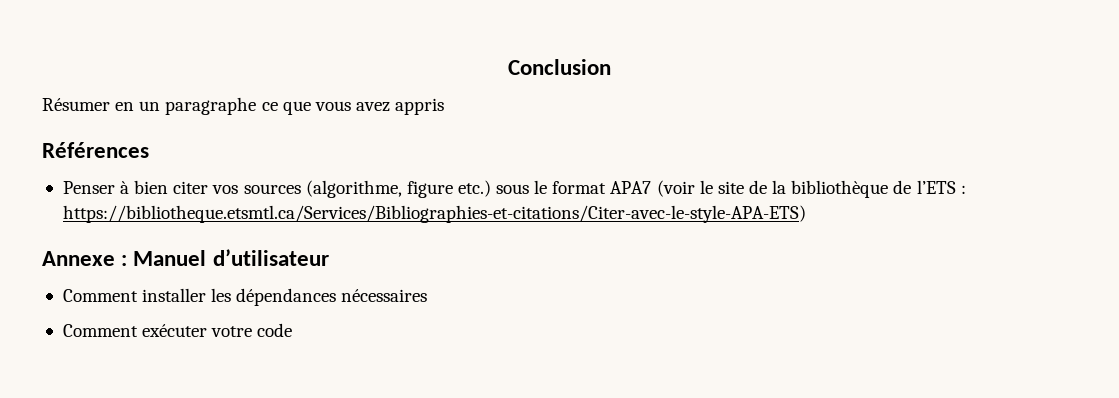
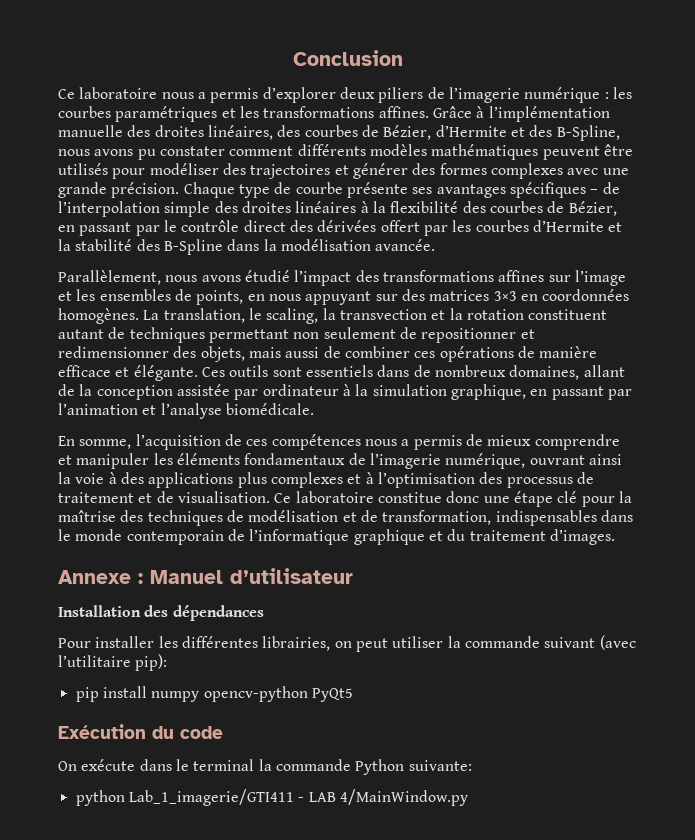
[42,97,445,115] [42,142,149,158] [62,180,966,198] [62,205,806,223] [42,249,329,266] [62,288,428,306] [62,323,293,337] Résumer en un paragraphe ce que vous avez appris // Références // Penser à bien citer vos sources (algorithme, figure etc.) sous le format APA7 (voir le site de la bibliothèque de l’ETS : https://bibliotheque.etsmtl.ca/Services/Bibliographies-et-citations/Citer-avec-le-style-APA-ETS) // Annexe : Manuel d’utilisateur // Comment installer les dépendances nécessaires // Comment exécuter votre code -> [58,87,632,103] [58,106,610,122] [58,125,620,141] [58,144,633,160] [58,163,629,179] [58,182,620,198] [58,201,617,217] [58,220,623,236] [58,239,436,255] [58,270,626,286] [58,289,630,305] [58,308,608,324] [58,327,535,343] [58,346,598,362] [58,365,625,381] [58,384,632,400] [58,403,314,419] [58,434,620,450] [58,453,622,469] [58,472,594,488] [58,491,632,507] [58,510,633,526] [58,529,615,545] [58,568,353,584] [58,605,264,621] [58,635,636,652] [58,654,168,671] [75,686,353,702] [58,724,223,739] [58,759,472,775] [75,789,468,806] Ce laboratoire nous a permis d’explorer deux piliers de l’imagerie numérique : les courbes paramétriques et les transformations affines. Grâce à l’implémentation manuelle des droites linéaires, des courbes de Bézier, d’Hermite et des B-Spline, nous avons pu constater comment différents modèles mathématiques peuvent être utilisés pour modéliser des trajectoires et générer des formes complexes avec une grande précision. Chaque type de courbe présente ses avantages spécifiques – de l’interpolation simple des droites linéaires à la flexibilité des courbes de Bézier, en passant par le contrôle direct des dérivées offert par les courbes d’Hermite et la stabilité des B-Spline dans la modélisation avancée. // Parallèlement, nous avons étudié l’impact des transformations affines sur l’image et les ensembles de points, en nous appuyant sur des matrices 3×3 en coordonnées homogènes. La translation, le scaling, la transvection et la rotation constituent autant de techniques permettant non seulement de repositionner et redimensionner des objets, mais aussi de combiner ces opérations de manière efficace et élégante. Ces outils sont essentiels dans de nombreux domaines, allant de la conception assistée par ordinateur à la simulation graphique, en passant par l’animation et l’analyse biomédicale. // En somme, l’acquisition de ces compétences nous a permis de mieux comprendre et manipuler les éléments fondamentaux de l’imagerie numérique, ouvrant ainsi la voie à des applications plus complexes et à l’optimisation des processus de traitement et de visualisation. Ce laboratoire constitue donc une étape clé pour la maîtrise des techniques de modélisation et de transformation, indispensables dans le monde contemporain de l’informatique graphique et du traitement d’images. // Annexe : Manuel d’utilisateur // Installation des dépendances // Pour installer les différentes librairies, on peut utiliser la commande suivant (avec l’utilitaire pip): // pip install numpy opencv-python PyQt5 // Exécution du code // On exécute dans le terminal la commande Python suivante: // python Lab_1_imagerie/GTI411 - LAB 4/MainWindow.py

